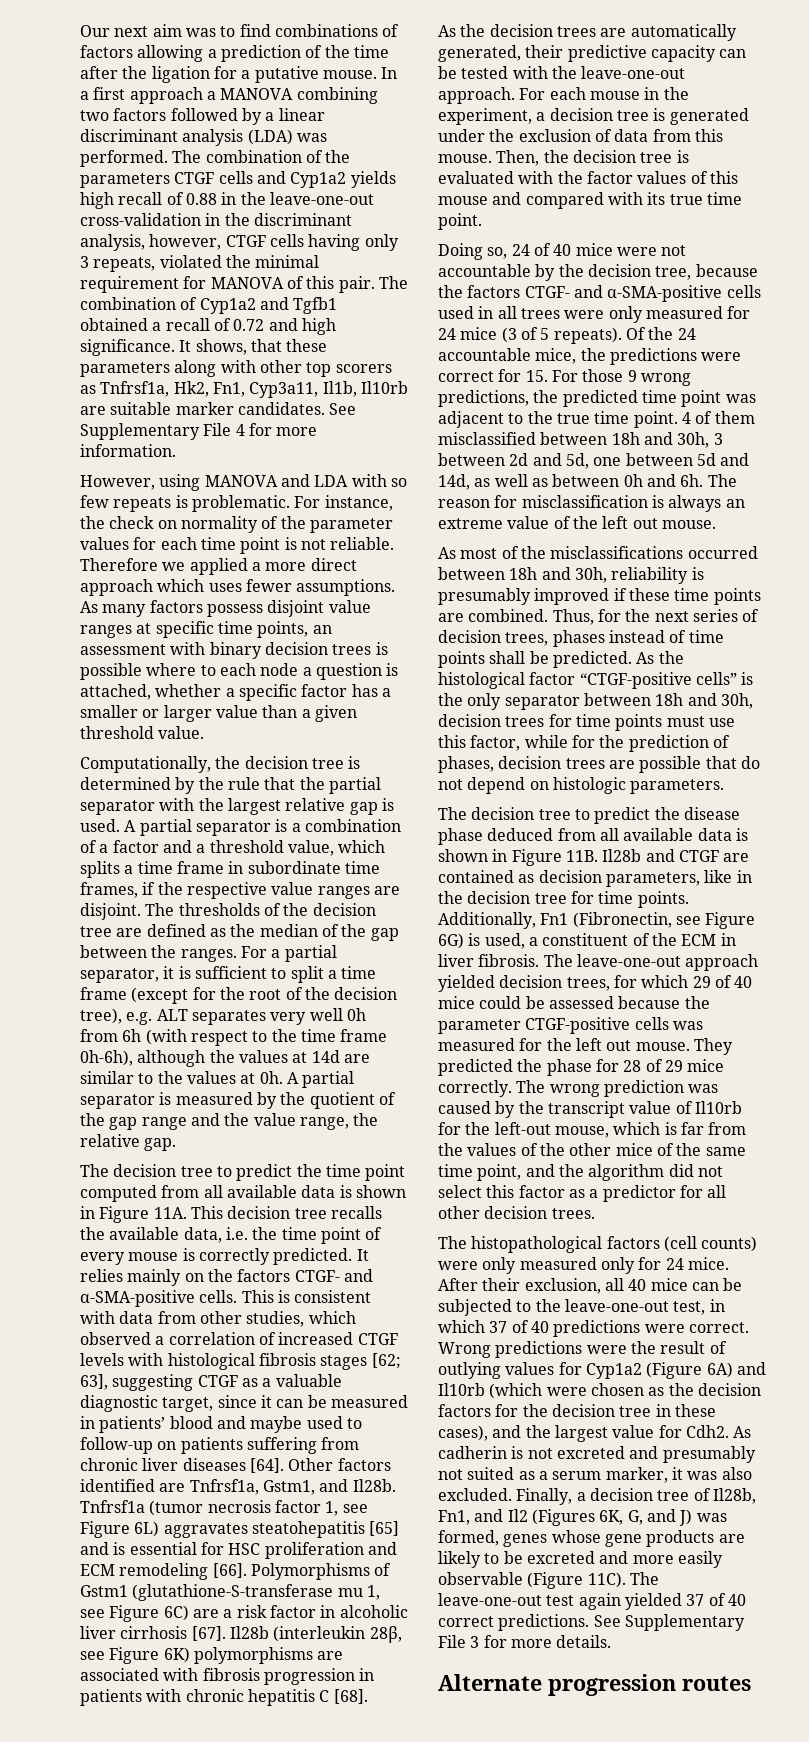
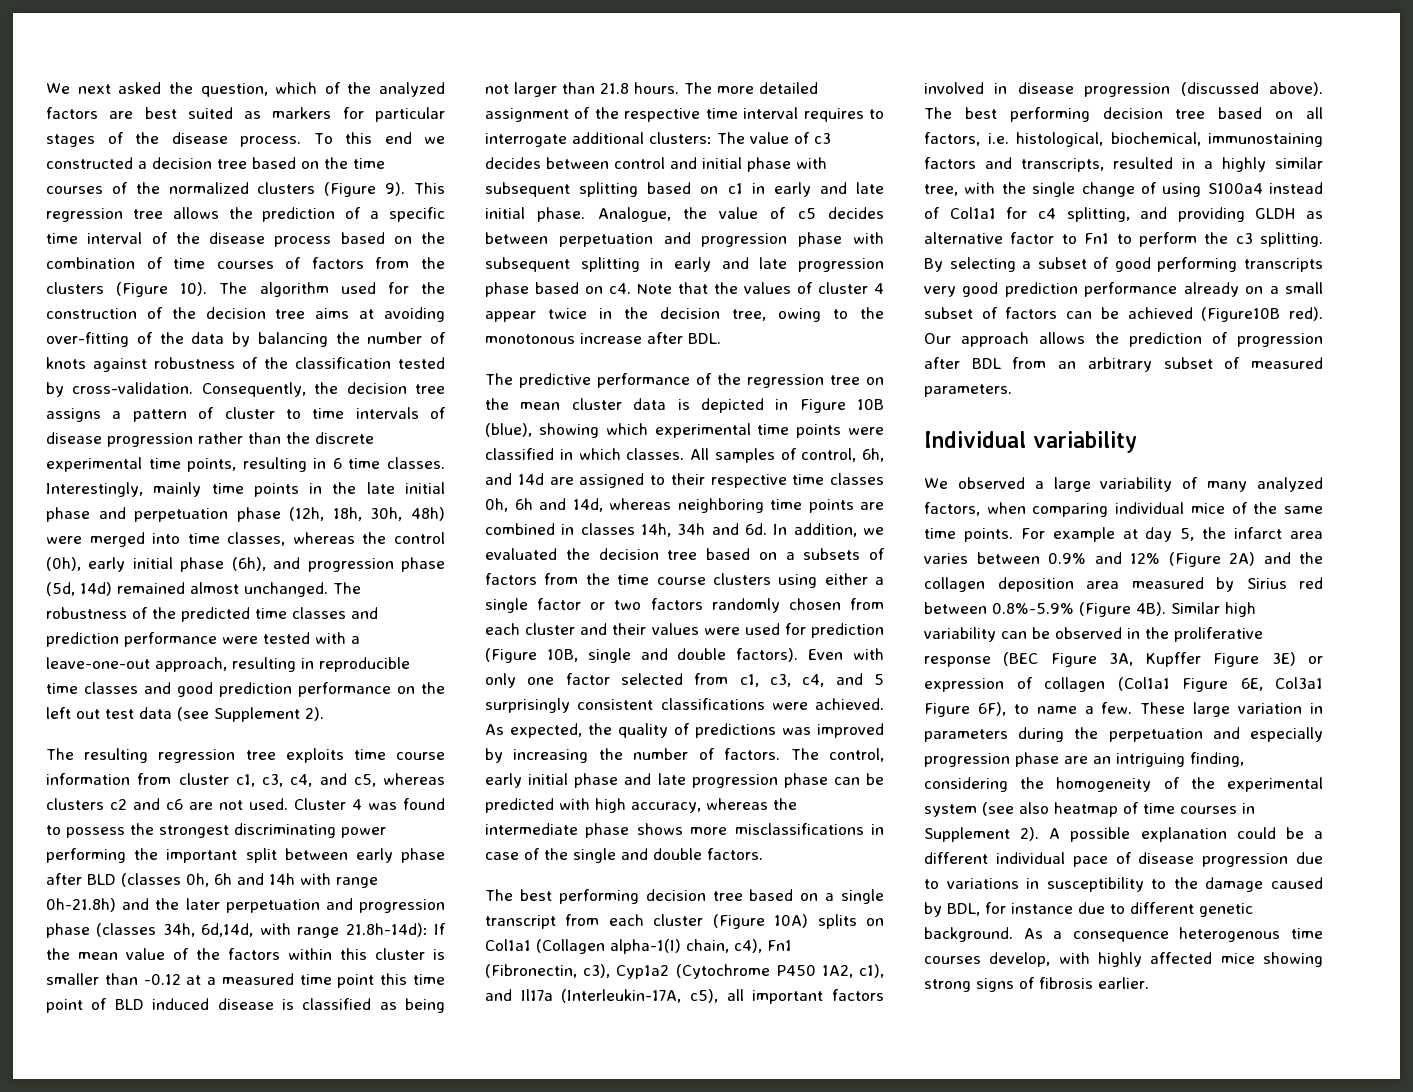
[80,24,400,37] [80,45,389,62] [80,66,398,83] [80,87,378,104] [80,108,325,125] [80,129,327,146] [80,150,351,167] [80,171,396,188] [80,192,374,209] [80,213,352,226] [80,234,399,251] [80,255,320,272] [80,276,408,293] [80,297,338,314] [80,318,336,335] [80,339,328,356] [80,360,392,377] [80,381,408,398] [80,402,357,415] [80,423,318,440] [80,444,176,457] [80,474,407,491] [80,495,393,512] [80,516,393,533] [80,537,395,554] [80,558,357,575] [80,579,396,596] [80,600,371,617] [80,621,332,638] [80,642,388,659] [80,663,399,680] [80,684,391,701] [80,705,357,722] [80,726,205,739] [80,756,361,773] [80,777,381,794] [80,798,394,815] [80,819,401,836] [80,840,386,856] [80,861,380,878] [80,882,400,899] [80,903,376,920] [80,924,399,941] [80,945,337,962] [80,966,377,983] [80,987,398,1004] [80,1008,366,1025] [80,1029,388,1046] [80,1050,370,1067] [80,1071,355,1088] [80,1092,396,1109] [80,1113,379,1130] [80,1134,177,1151] [80,1164,406,1181] [80,1185,406,1202] [80,1206,382,1223] [80,1227,383,1244] [80,1248,369,1265] [80,1269,373,1286] [80,1290,372,1307] [80,1311,356,1327] [80,1332,398,1345] [80,1353,401,1370] [80,1374,342,1391] [80,1395,408,1412] [80,1416,362,1433] [80,1437,360,1454] [80,1458,391,1473] [80,1479,396,1495] [80,1500,368,1516] [80,1521,400,1538] [80,1542,397,1559] [80,1563,392,1580] [80,1584,380,1601] [80,1605,408,1622] [80,1626,402,1643] [80,1647,344,1664] [80,1668,375,1685] [80,1689,368,1706] [438,24,737,41] [438,45,747,62] [438,66,686,79] [438,87,689,104] [438,108,749,125] [438,129,723,142] [438,150,689,166] [438,171,738,184] [438,192,742,209] [438,213,482,230] [438,243,687,260] [438,264,758,281] [438,285,761,302] [438,306,751,323] [438,327,696,344] [438,348,742,365] [438,369,691,386] [438,390,756,407] [438,411,755,428] [438,432,723,448] [438,453,750,469] [438,474,737,490] [438,495,745,512] [438,516,716,529] [438,546,758,559] [438,567,704,584] [438,588,761,605] [438,609,760,625] [438,630,724,647] [438,651,684,668] [438,672,754,689] [438,693,753,710] [438,714,735,731] [438,735,730,752] [438,756,760,773] [438,777,725,794] [438,807,740,824] [438,828,748,845] [438,849,750,866] [438,870,752,887] [438,891,689,908] [438,912,756,929] [438,933,736,949] [438,954,759,971] [438,975,753,992] [438,996,710,1009] [438,1017,703,1034] [438,1038,733,1055] [438,1059,725,1076] [438,1080,719,1097] [438,1101,742,1118] [438,1122,747,1138] [438,1143,612,1156] Our next aim was to find combinations of factors allowing a prediction of the time after the ligation for a putative mouse. In a first approach a MANOVA combining two factors followed by a linear discriminant analysis (LDA) was performed. The combination of the parameters CTGF cells and Cyp1a2 yields high recall of 0.88 in the leave-one-out cross-validation in the discriminant analysis, however, CTGF cells having only 3 repeats, violated the minimal requirement for MANOVA of this pair. The combination of Cyp1a2 and Tgfb1 obtained a recall of 0.72 and high significance. It shows, that these parameters along with other top scorers as Tnfrsf1a, Hk2, Fn1, Cyp3a11, Il1b, Il10rb are suitable marker candidates. See Supplementary File 4 for more information. // However, using MANOVA and LDA with so few repeats is problematic. For instance, the check on normality of the parameter values for each time point is not reliable. Therefore we applied a more direct approach which uses fewer assumptions. As many factors possess disjoint value ranges at specific time points, an assessment with binary decision trees is possible where to each node a question is attached, whether a specific factor has a smaller or larger value than a given threshold value. // Computationally, the decision tree is determined by the rule that the partial separator with the largest relative gap is used. A partial separator is a combination of a factor and a threshold value, which splits a time frame in subordinate time frames, if the respective value ranges are disjoint. The thresholds of the decision tree are defined as the median of the gap between the ranges. For a partial separator, it is sufficient to split a time frame (except for the root of the decision tree), e.g. ALT separates very well 0h from 6h (with respect to the time frame 0h-6h), although the values at 14d are similar to the values at 0h. A partial separator is measured by the quotient of the gap range and the value range, the relative gap. // The decision tree to predict the time point computed from all available data is shown in Figure 11A. This decision tree recalls the available data, i.e. the time point of every mouse is correctly predicted. It relies mainly on the factors CTGF- and α-SMA-positive cells. This is consistent with data from other studies, which observed a correlation of increased CTGF levels with histological fibrosis stages [62; 63], suggesting CTGF as a valuable diagnostic target, since it can be measured in patients’ blood and maybe used to follow-up on patients suffering from chronic liver diseases [64]. Other factors identified are Tnfrsf1a, Gstm1, and Il28b. Tnfrsf1a (tumor necrosis factor 1, see Figure 6L) aggravates steatohepatitis [65] and is essential for HSC proliferation and ECM remodeling [66]. Polymorphisms of Gstm1 (glutathione-S-transferase mu 1, see Figure 6C) are a risk factor in alcoholic liver cirrhosis [67]. Il28b (interleukin 28β, see Figure 6K) polymorphisms are associated with fibrosis progression in patients with chronic hepatitis C [68]. // As the decision trees are automatically generated, their predictive capacity can be tested with the leave-one-out approach. For each mouse in the experiment, a decision tree is generated under the exclusion of data from this mouse. Then, the decision tree is evaluated with the factor values of this mouse and compared with its true time point. // Doing so, 24 of 40 mice were not accountable by the decision tree, because the factors CTGF- and α-SMA-positive cells used in all trees were only measured for 24 mice (3 of 5 repeats). Of the 24 accountable mice, the predictions were correct for 15. For those 9 wrong predictions, the predicted time point was adjacent to the true time point. 4 of them misclassified between 18h and 30h, 3 between 2d and 5d, one between 5d and 14d, as well as between 0h and 6h. The reason for misclassification is always an extreme value of the left out mouse. // As most of the misclassifications occurred between 18h and 30h, reliability is presumably improved if these time points are combined. Thus, for the next series of decision trees, phases instead of time points shall be predicted. As the histological factor “CTGF-positive cells” is the only separator between 18h and 30h, decision trees for time points must use this factor, while for the prediction of phases, decision trees are possible that do not depend on histologic parameters. // The decision tree to predict the disease phase deduced from all available data is shown in Figure 11B. Il28b and CTGF are contained as decision parameters, like in the decision tree for time points. Additionally, Fn1 (Fibronectin, see Figure 6G) is used, a constituent of the ECM in liver fibrosis. The leave-one-out approach yielded decision trees, for which 29 of 40 mice could be assessed because the parameter CTGF-positive cells was measured for the left out mouse. They predicted the phase for 28 of 29 mice correctly. The wrong prediction was caused by the transcript value of Il10rb for the left-out mouse, which is far from the values of the other -> [46,82,445,97] [46,107,445,122] [46,132,445,147] [46,157,385,169] [46,182,445,197] [46,207,445,222] [46,232,445,247] [46,257,445,269] [46,282,446,297] [46,307,445,322] [46,332,446,347] [46,357,445,372] [46,382,445,397] [46,407,446,422] [46,432,374,447] [46,457,445,472] [46,482,445,497] [46,507,445,522] [46,532,445,547] [46,557,445,572] [46,582,361,597] [46,607,378,622] [46,632,360,647] [46,657,410,672] [46,682,445,697] [46,707,324,722] [46,748,445,763] [46,773,445,787] [46,798,445,810] [46,823,386,838] [46,848,445,863] [46,873,378,888] [46,898,445,913] [46,923,446,938] [46,948,445,960] [46,973,445,988] [46,998,445,1013] [485,82,818,97] [485,107,884,122] [485,132,831,147] [485,157,827,172] [485,182,884,197] [485,207,884,222] [485,232,884,247] [485,257,884,272] [485,282,884,297] [485,307,884,322] [485,332,721,344] [485,373,884,388] [485,398,884,413] [485,423,884,438] [485,448,884,463] [485,473,884,488] [485,498,884,513] [485,523,884,537] [485,548,885,560] [485,573,884,588] [485,598,884,613] [485,623,884,638] [485,648,884,663] [485,673,884,688] [485,698,884,713] [485,723,884,738] [485,748,884,763] [485,773,884,788] [485,798,797,813] [485,823,884,838] [485,848,763,863] [485,889,884,904] [485,914,884,929] [485,939,792,954] [485,964,884,979] [485,989,884,1004] [924,82,1323,97] [924,107,1323,122] [924,132,1323,147] [924,157,1323,172] [924,182,1323,197] [924,207,1323,222] [924,232,1323,247] [924,257,1323,272] [924,282,1323,297] [924,307,1323,322] [924,332,1323,347] [924,357,1323,372] [924,384,1012,397] [924,431,1137,453] [924,477,1323,492] [924,502,1185,517] We next asked the question, which of the analyzed factors are best suited as markers for particular stages of the disease process. To this end we constructed a decision tree based on the time courses of the normalized clusters (Figure 9). This regression tree allows the prediction of a specific time interval of the disease process based on the combination of time courses of factors from the clusters (Figure 10). The algorithm used for the construction of the decision tree aims at avoiding over-fitting of the data by balancing the number of knots against robustness of the classification tested by cross-validation. Consequently, the decision tree assigns a pattern of cluster to time intervals of disease progression rather than the discrete experimental time points, resulting in 6 time classes. Interestingly, mainly time points in the late initial phase and perpetuation phase (12h, 18h, 30h, 48h) were merged into time classes, whereas the control (0h), early initial phase (6h), and progression phase (5d, 14d) remained almost unchanged. The robustness of the predicted time classes and prediction performance were tested with a leave-one-out approach, resulting in reproducible time classes and good prediction performance on the left out test data (see Supplement 2). // The resulting regression tree exploits time course information from cluster c1, c3, c4, and c5, whereas clusters c2 and c6 are not used. Cluster 4 was found to possess the strongest discriminating power performing the important split between early phase after BLD (classes 0h, 6h and 14h with range 0h-21.8h) and the later perpetuation and progression phase (classes 34h, 6d,14d, with range 21.8h-14d): If the mean value of the factors within this cluster is smaller than -0.12 at a measured time point this time point of BLD induced disease is classified as being not larger than 21.8 hours. The more detailed assignment of the respective time interval requires to interrogate additional clusters: The value of c3 decides between control and initial phase with subsequent splitting based on c1 in early and late initial phase. Analogue, the value of c5 decides between perpetuation and progression phase with subsequent splitting in early and late progression phase based on c4. Note that the values of cluster 4 appear twice in the decision tree, owing to the monotonous increase after BDL. // The predictive performance of the regression tree on the mean cluster data is depicted in Figure 10B (blue), showing which experimental time points were classified in which classes. All samples of control, 6h, and 14d are assigned to their respective time classes 0h, 6h and 14d, whereas neighboring time points are combined in classes 14h, 34h and 6d. In addition, we evaluated the decision tree based on a subsets of factors from the time course clusters using either a single factor or two factors randomly chosen from each cluster and their values were used for prediction (Figure 10B, single and double factors). Even with only one factor selected from c1, c3, c4, and 5 surprisingly consistent classifications were achieved. As expected, the quality of predictions was improved by increasing the number of factors. The control, early initial phase and late progression phase can be predicted with high accuracy, whereas the intermediate phase shows more misclassifications in case of the single and double factors. // The best performing decision tree based on a single transcript from each cluster (Figure 10A) splits on Col1a1 (Collagen alpha-1(I) chain, c4), Fn1 (Fibronectin, c3), Cyp1a2 (Cytochrome P450 1A2, c1), and Il17a (Interleukin-17A, c5), all important factors involved in disease progression (discussed above). The best performing decision tree based on all factors, i.e. histological, biochemical, immunostaining factors and transcripts, resulted in a highly similar tree, with the single change of using S100a4 instead of Col1a1 for c4 splitting, and providing GLDH as alternative factor to Fn1 to perform the c3 splitting. By selecting a subset of good performing transcripts very good prediction performance already on a small subset of factors can be achieved (Figure10B red). Our approach allows the prediction of progression after BDL from an arbitrary subset of measured parameters. // Individual variability // We observed a large variability of many analyzed factors, when comparing individual
[477,1164,723,1181] [438,1185,727,1202] [438,1206,595,1219] [438,1236,758,1253] [438,1257,729,1274] [438,1278,743,1294] [438,1299,725,1316] [438,1320,749,1337] [438,1341,727,1358] [438,1362,766,1379] [438,1383,761,1399] [438,1404,716,1417] [438,1425,752,1442] [438,1446,756,1463] [438,1467,752,1483] [438,1488,756,1505] [438,1509,727,1526] [438,1530,745,1547] [438,1551,723,1568] [438,1572,659,1589] [438,1593,746,1610] [438,1614,745,1631] [438,1635,612,1648] [438,1674,751,1696] point, and the algorithm did not select this factor as a predictor for all other decision trees. // The histopathological factors (cell counts) were only measured only for 24 mice. After their exclusion, all 40 mice can be subjected to the leave-one-out test, in which 37 of 40 predictions were correct. Wrong predictions were the result of outlying values for Cyp1a2 (Figure 6A) and Il10rb (which were chosen as the decision factors for the decision tree in these cases), and the largest value for Cdh2. As cadherin is not excreted and presumably not suited as a serum marker, it was also excluded. Finally, a decision tree of Il28b, Fn1, and Il2 (Figures 6K, G, and J) was formed, genes whose gene products are likely to be excreted and more easily observable (Figure 11C). The leave-one-out test again yielded 37 of 40 correct predictions. See Supplementary File 3 for more details. // Alternate progression routes -> [963,527,1323,542] [924,552,1323,567] [924,577,1323,592] [924,602,1256,617] [924,627,1263,642] [924,652,1323,667] [924,677,1323,692] [924,702,1323,717] [924,727,1323,742] [924,752,1244,767] [924,777,1323,792] [924,802,1255,817] [924,827,1323,842] [924,852,1323,867] [924,877,1323,892] [924,902,1253,917] [924,927,1323,942] [924,952,1323,967] [924,977,1149,992] points. For example at day 5, the infarct area varies between 0.9% and 12% (Figure 2A) and the collagen deposition area measured by Sirius red between 0.8%-5.9% (Figure 4B). Similar high variability can be observed in the proliferative response (BEC Figure 3A, Kupffer Figure 3E) or expression of collagen (Col1a1 Figure 6E, Col3a1 Figure 6F), to name a few. These large variation in parameters during the perpetuation and especially progression phase are an intriguing finding, considering the homogeneity of the experimental system (see also heatmap of time courses in Supplement 2). A possible explanation could be a different individual pace of disease progression due to variations in susceptibility to the damage caused by BDL, for instance due to different genetic background. As a consequence heterogenous time courses develop, with highly affected mice showing strong signs of fibrosis earlier.

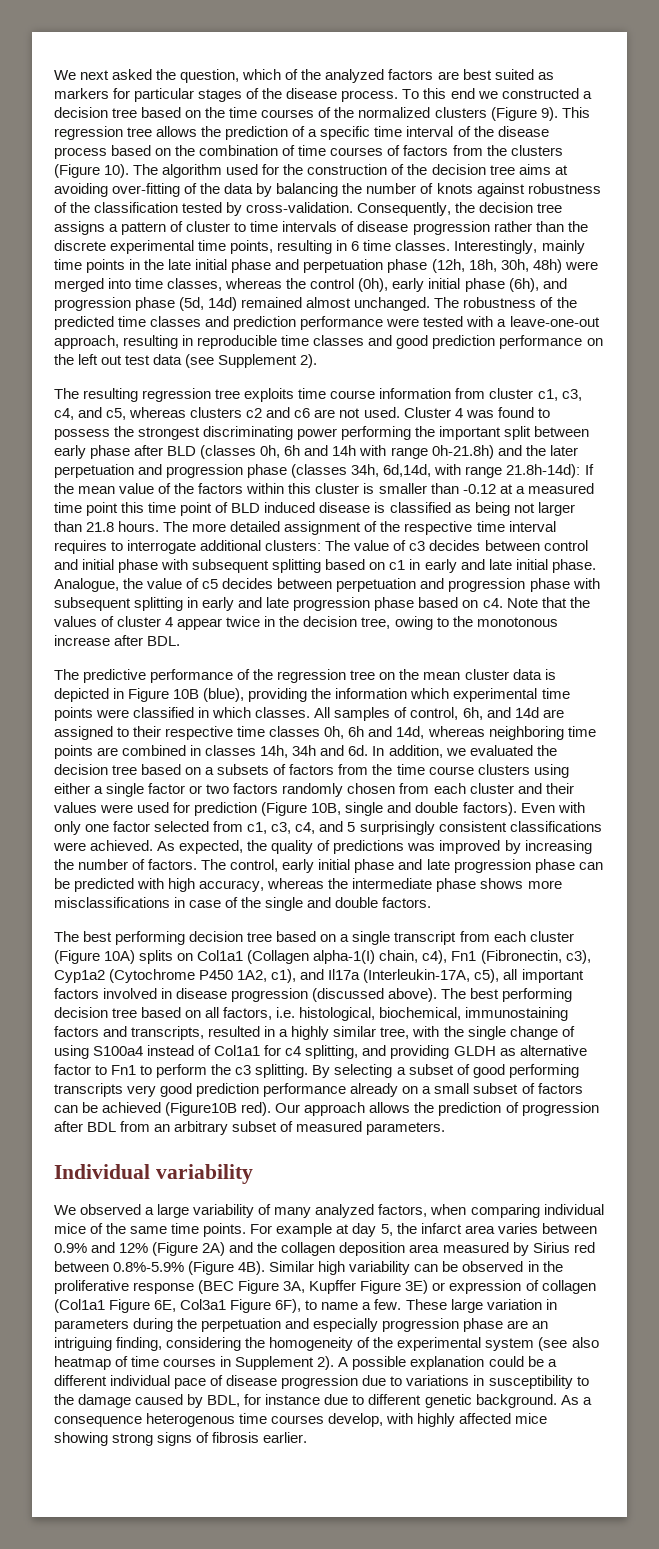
[538,423,599,438] showing -> [248,688,408,702] providing the information

